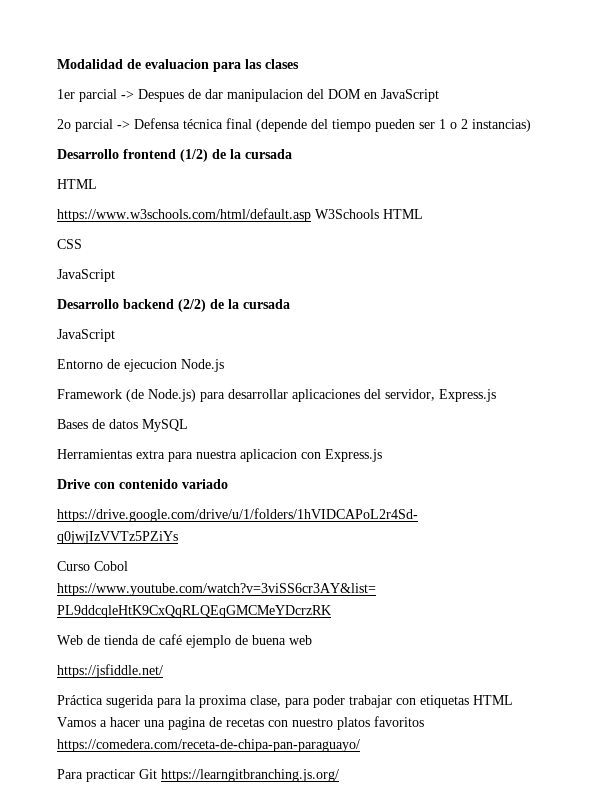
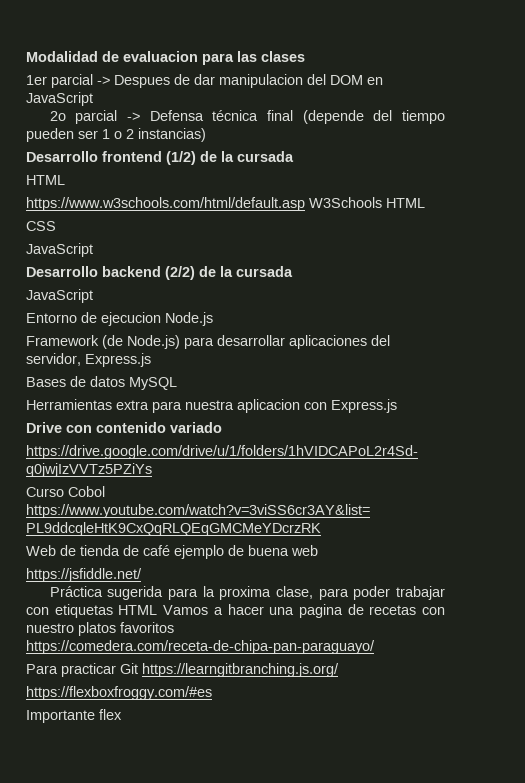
(339, 775) none -> [26,686,212,700] [26,709,122,723] // https://flexboxfroggy.com/#es // Importante flex

